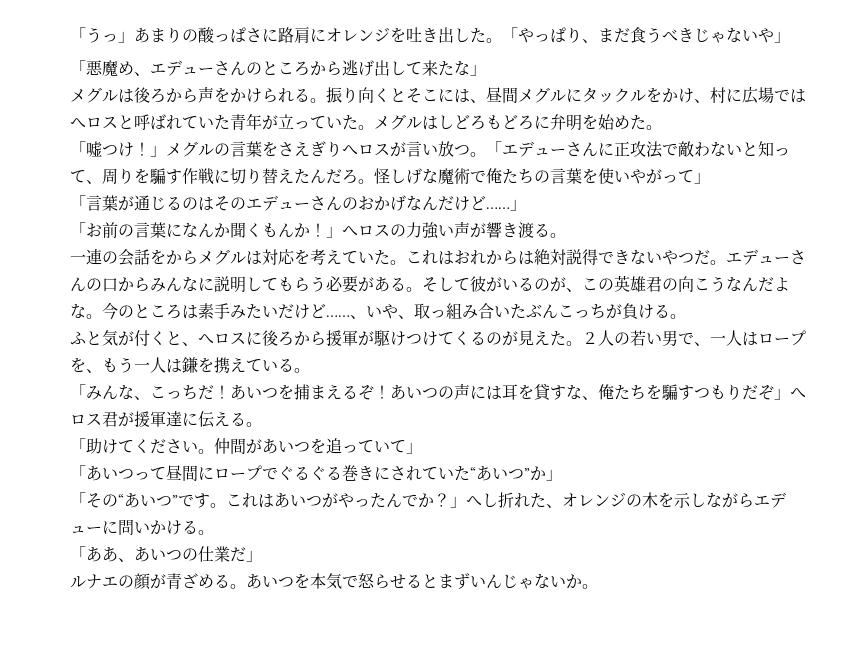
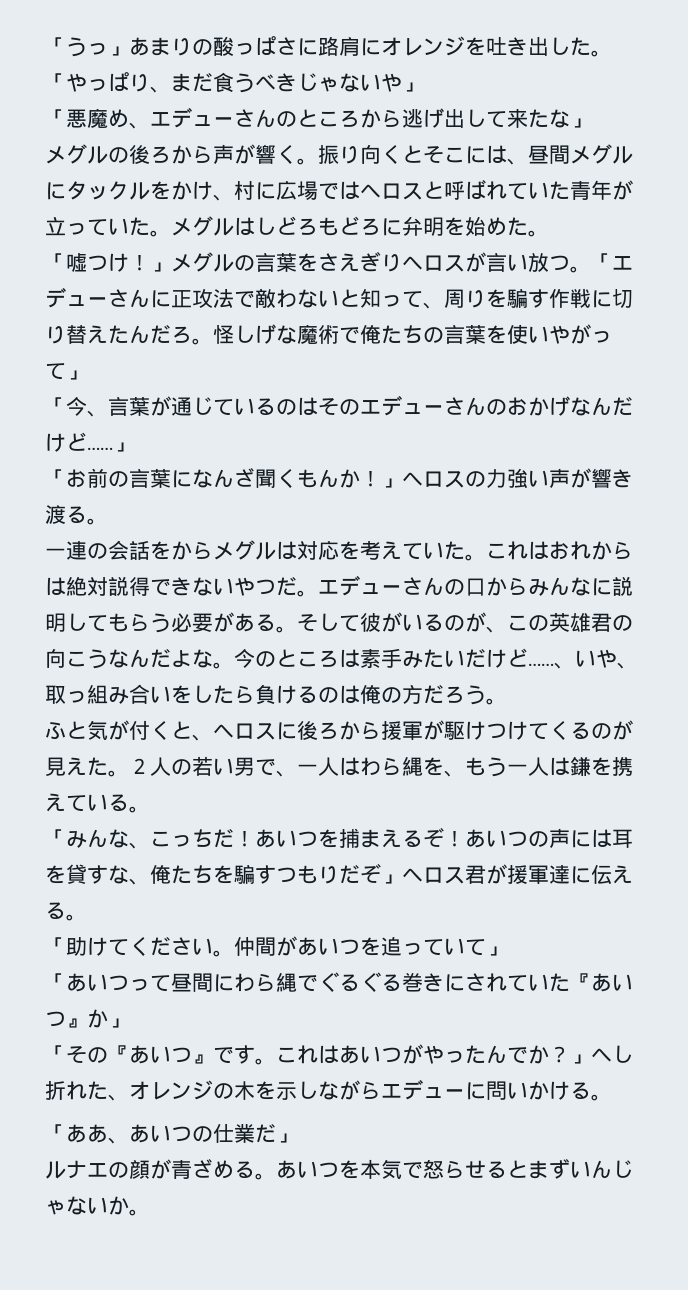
[118,89,134,103] は -> [108,147,129,163] の
[214,87,310,103] をかけられる -> [234,144,297,164] が響く
(86, 202) none -> [66,396,108,417] 今、
(166, 203) none -> [213,398,255,416] てい
[214,223,230,238] か -> [234,468,255,487] ざ
[510,303,670,320] たぶんこっちが負ける -> [171,684,486,705] をしたら負けるのは俺の方だろう
[758,330,806,346] ロープ -> [360,757,423,776] わら縄
[214,465,262,481] ロープ -> [234,973,297,992] わら縄
[470,466,530,481] “あいつ” -> [570,973,633,992] [45,1011,87,1028] 『あいつ』
[118,493,178,508] “あいつ” -> [108,1045,213,1064] 『あいつ』

